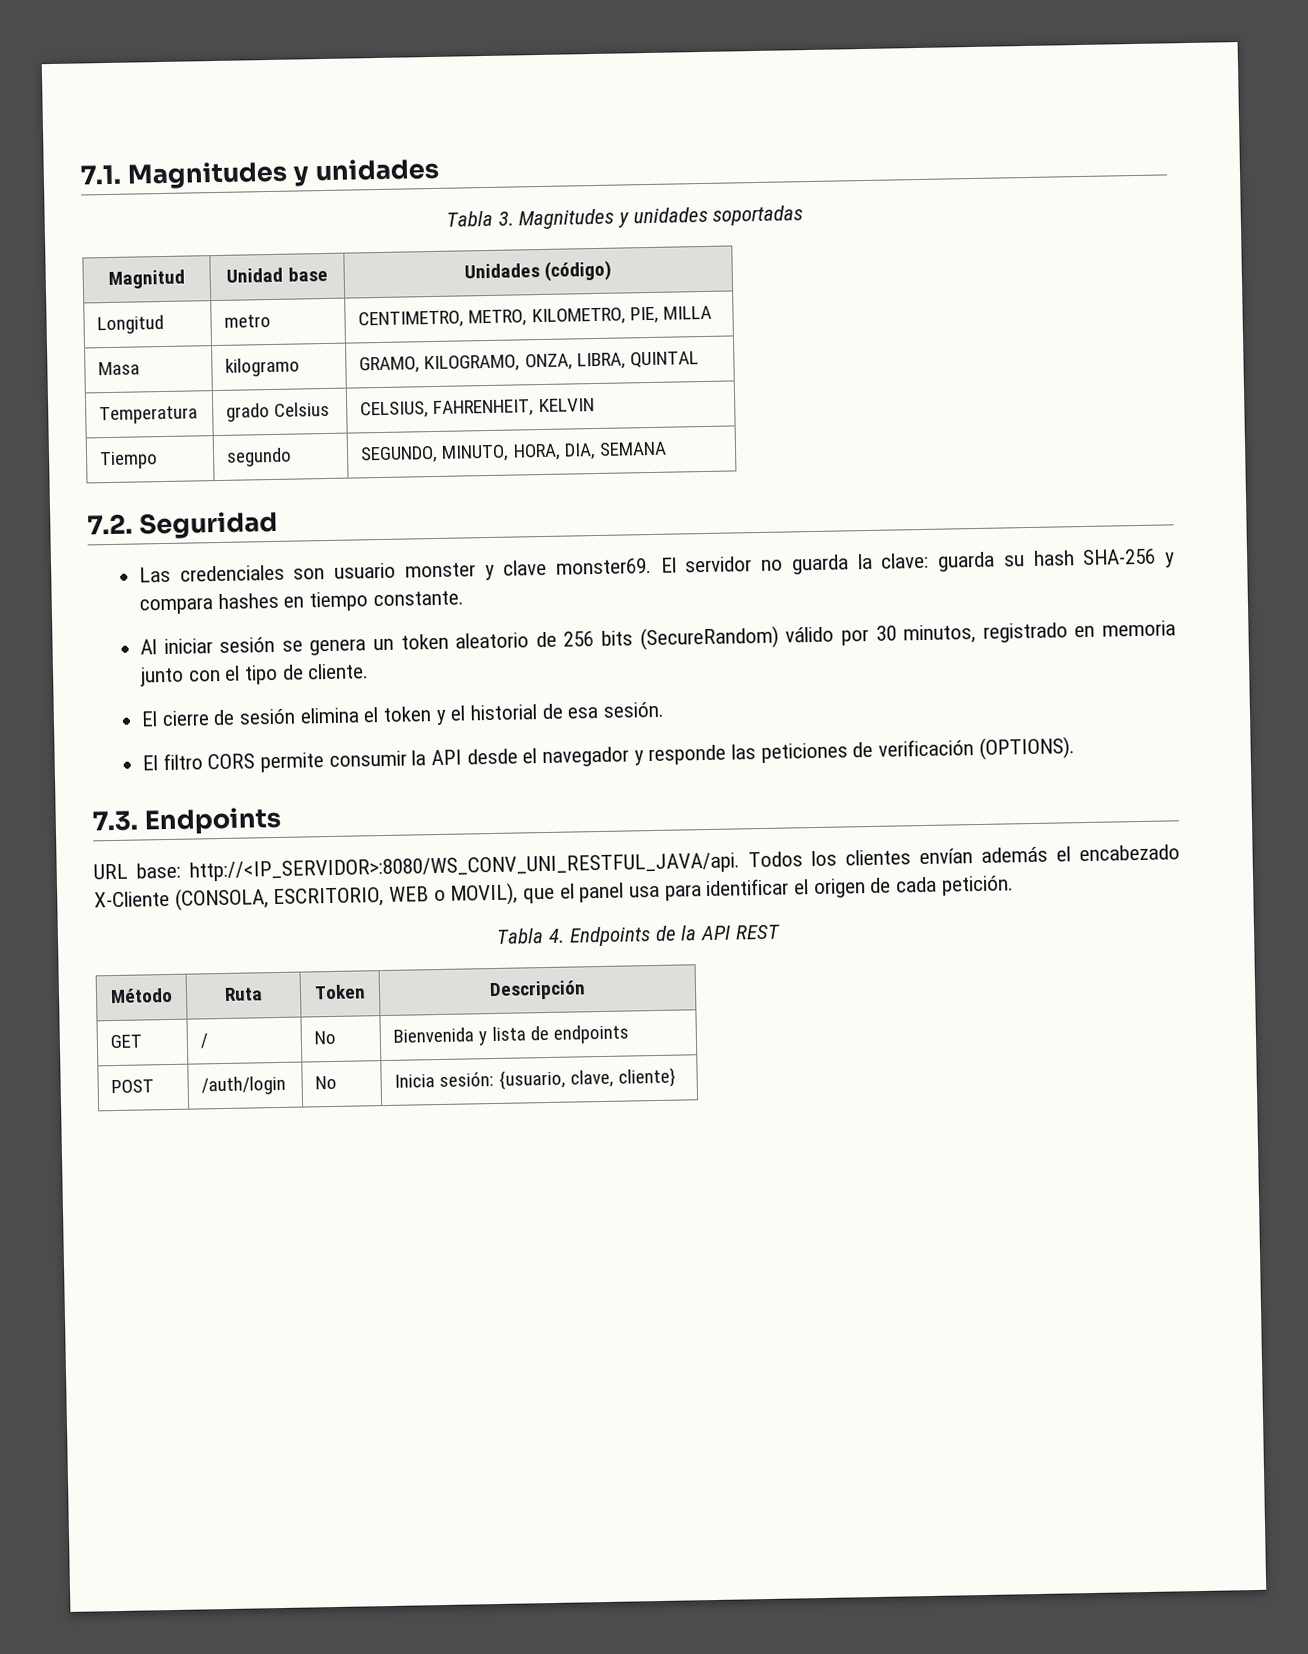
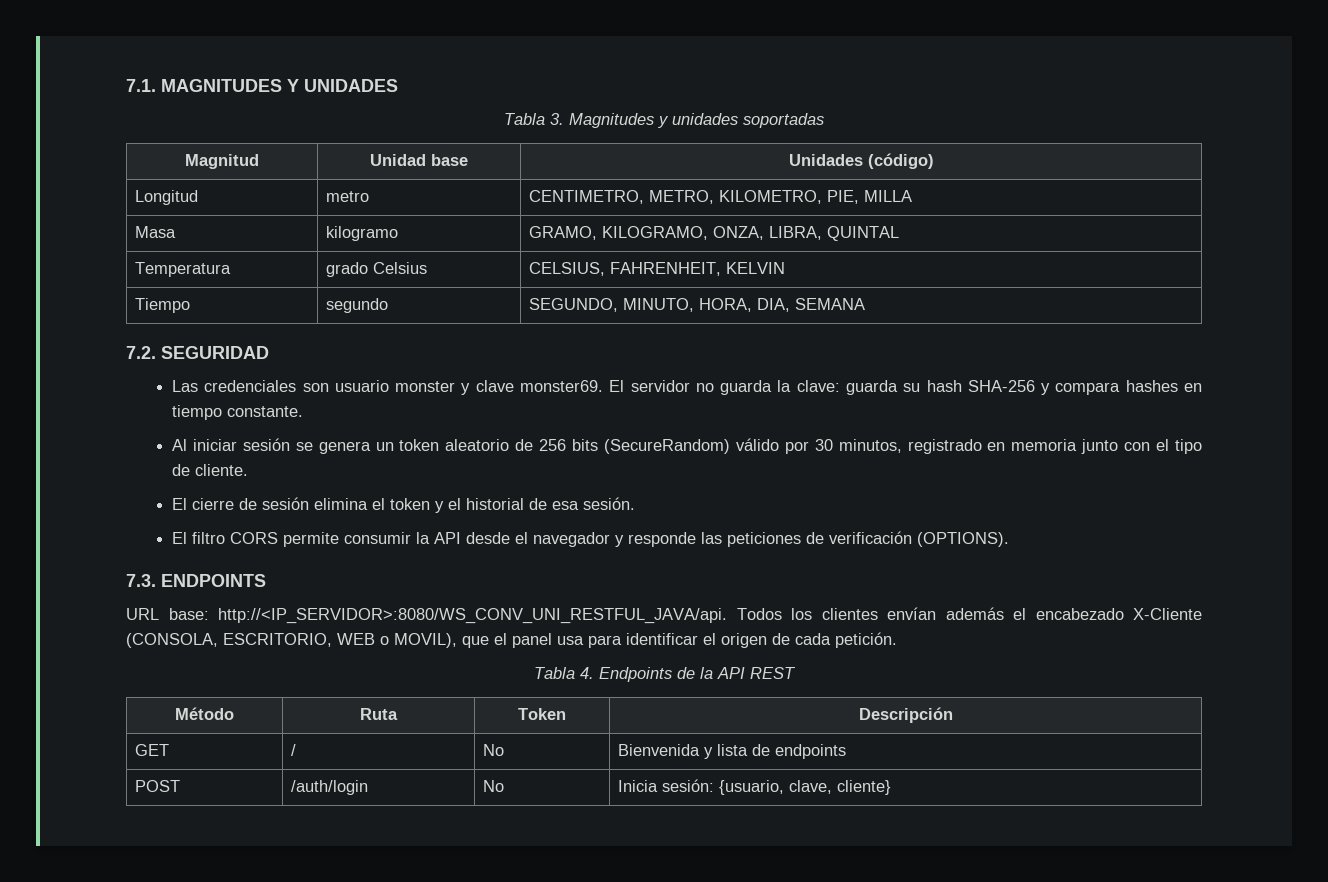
[126,157,439,190] Magnitudes y unidades -> [161,79,398,92] MAGNITUDES Y UNIDADES
[138,510,278,540] Seguridad -> [161,346,269,359] SEGURIDAD
[143,806,282,836] Endpoints -> [161,574,266,587] ENDPOINTS

